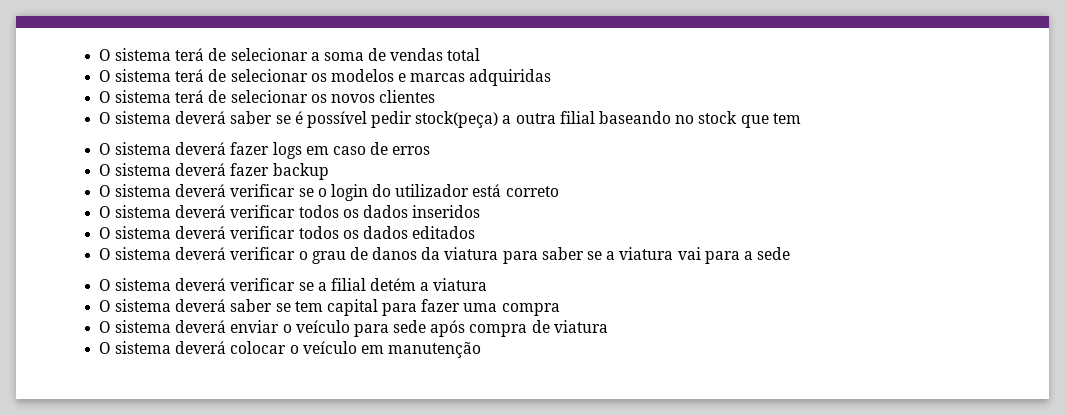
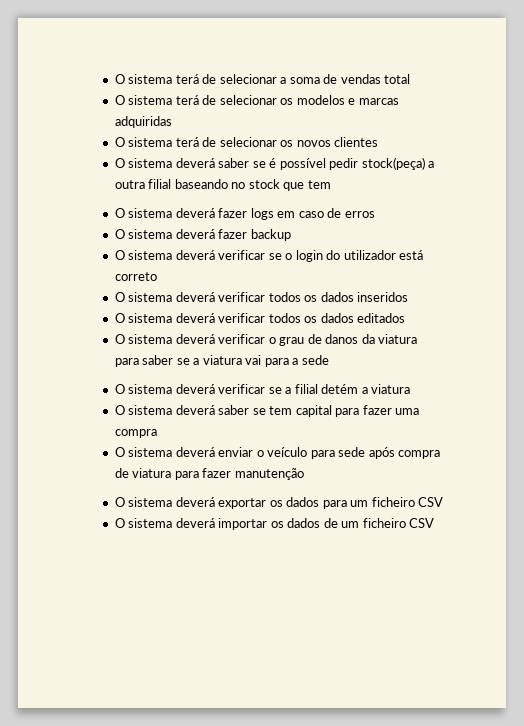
[98,341,482,358] // O sistema deverá colocar o veículo em manutenção -> [174,468,304,480] [114,497,444,509] [114,518,435,530] para fazer manutenção // O sistema deverá exportar os dados para um ficheiro CSV // O sistema deverá importar os dados de um ficheiro CSV

